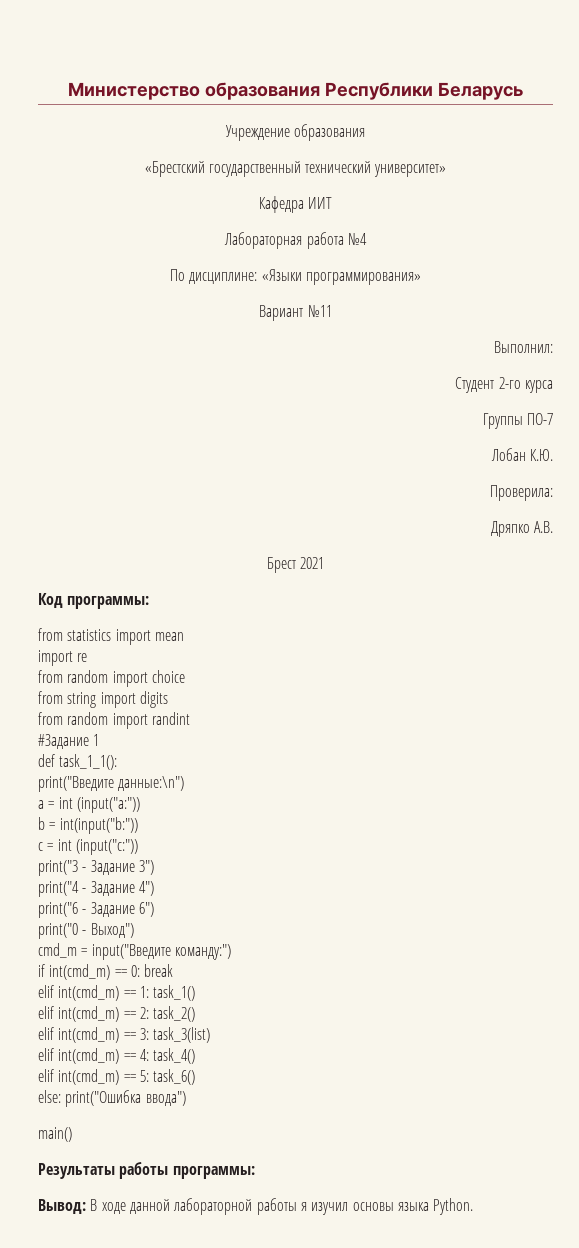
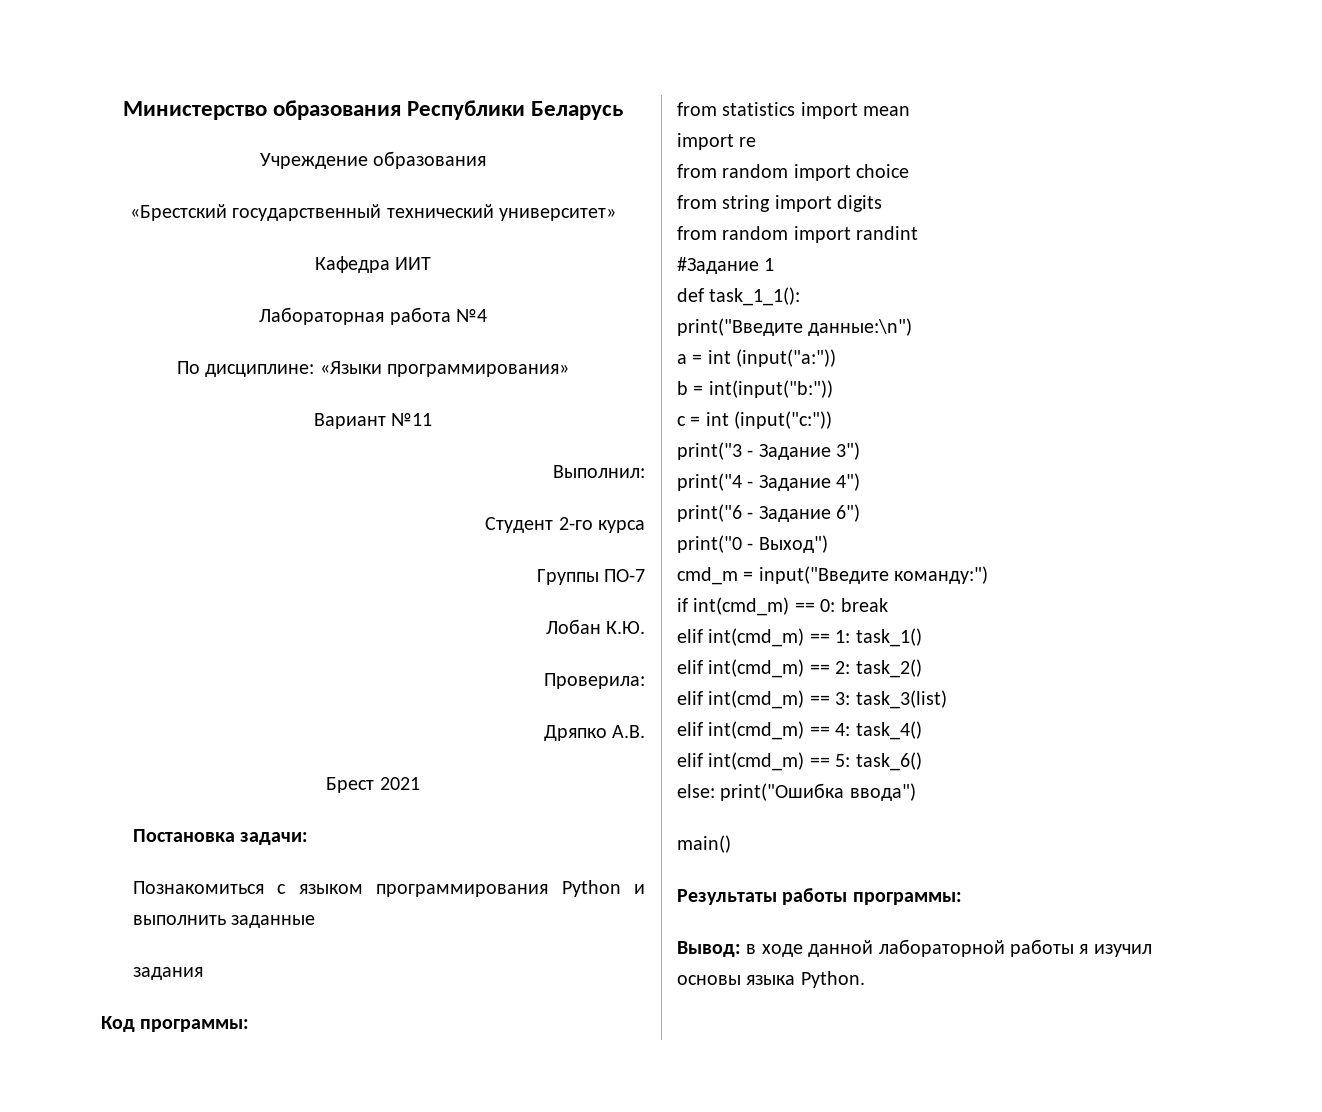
(325, 563) none -> [132,829,309,845] [132,880,645,897] [132,915,316,928] [132,967,203,980] // Постановка задачи: // Познакомиться с языком программирования Python и выполнить заданные // задания
[90,1199,98,1211] В -> [746,944,757,954] в

